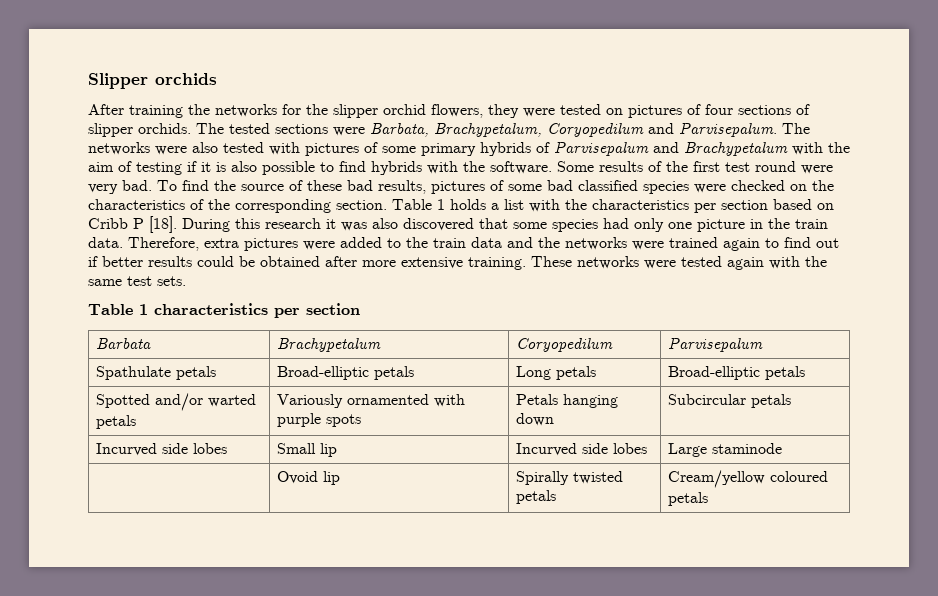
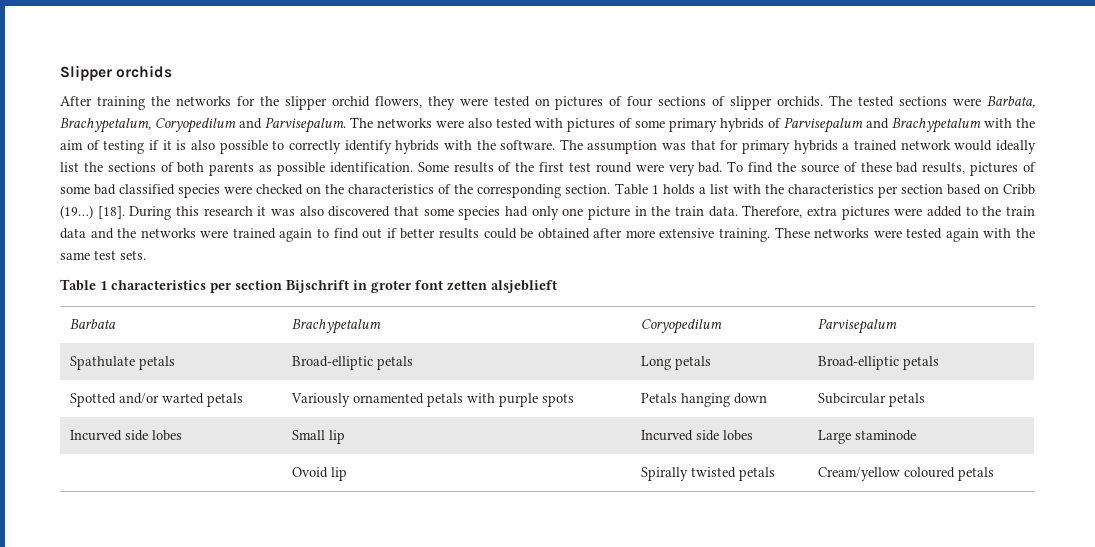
[339,161,366,172] find -> [288,140,392,154] correctly identify
(552, 167) none -> [559,139,1037,154] [60,162,413,176] The assumption was that for primary hybrids a trained network would ideally list the sections of both parents as possible identification.
[133,218,144,229] P -> [60,205,93,219] (19…)
(360, 309) none -> [286,280,557,293] Bijschrift in groter font zetten alsjeblieft
(430, 399) none -> [426,393,463,407] petals

